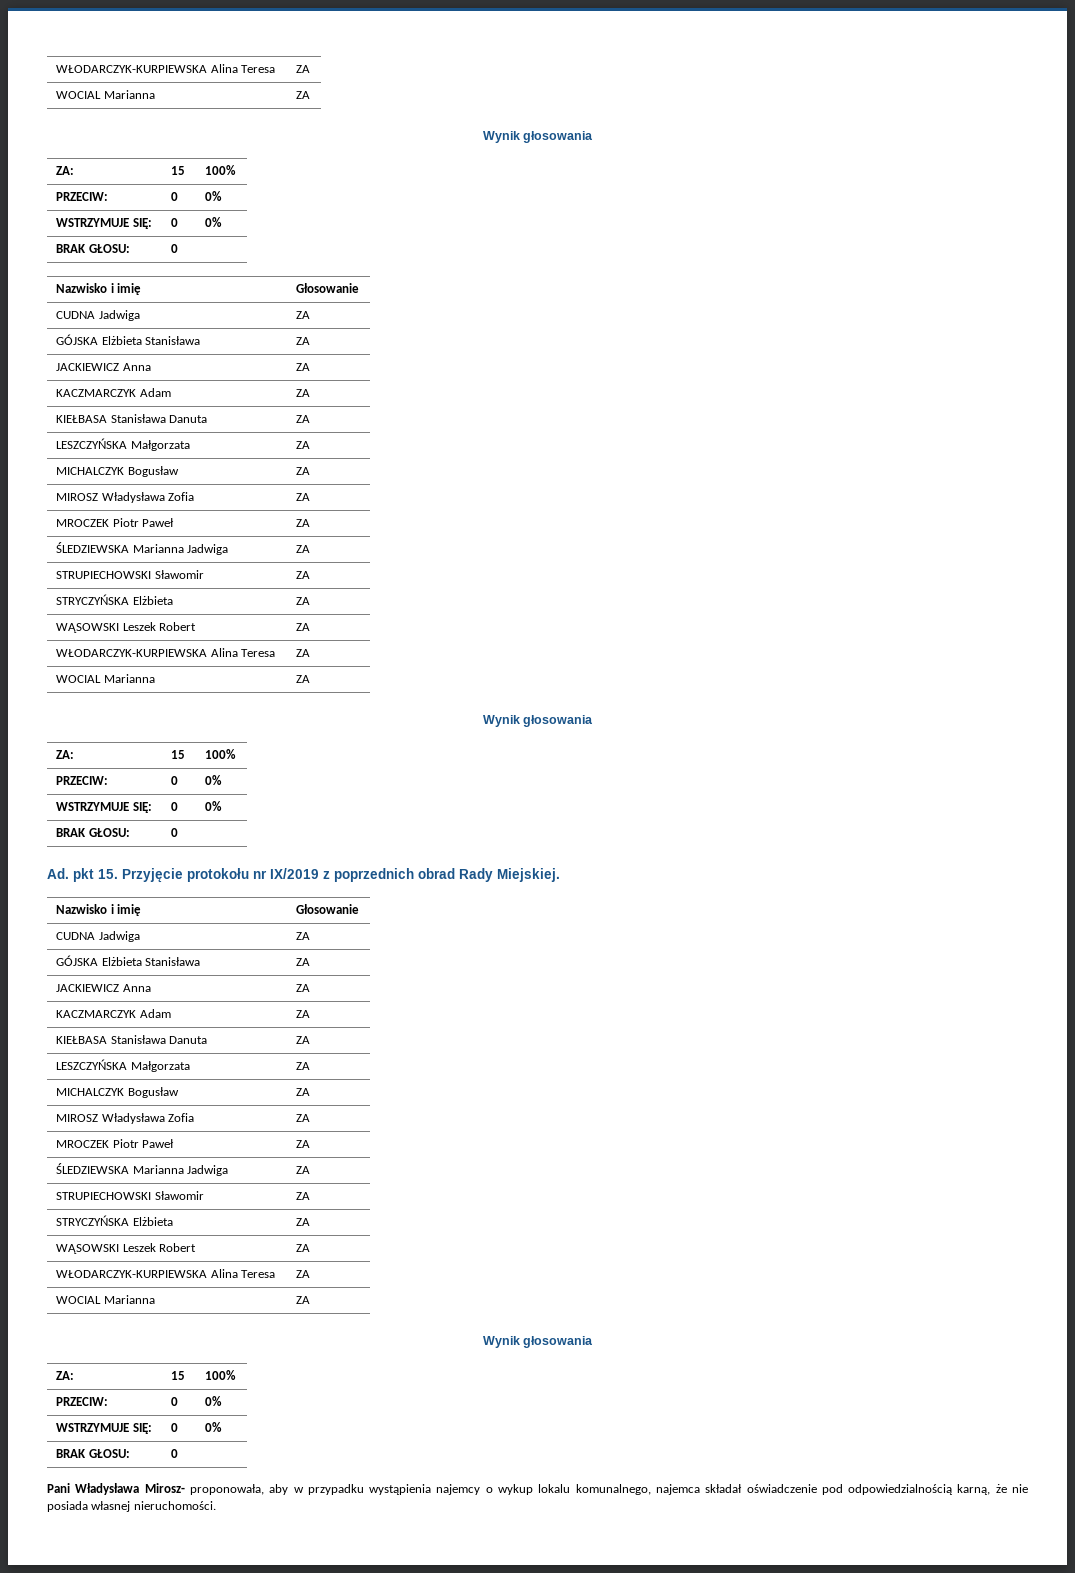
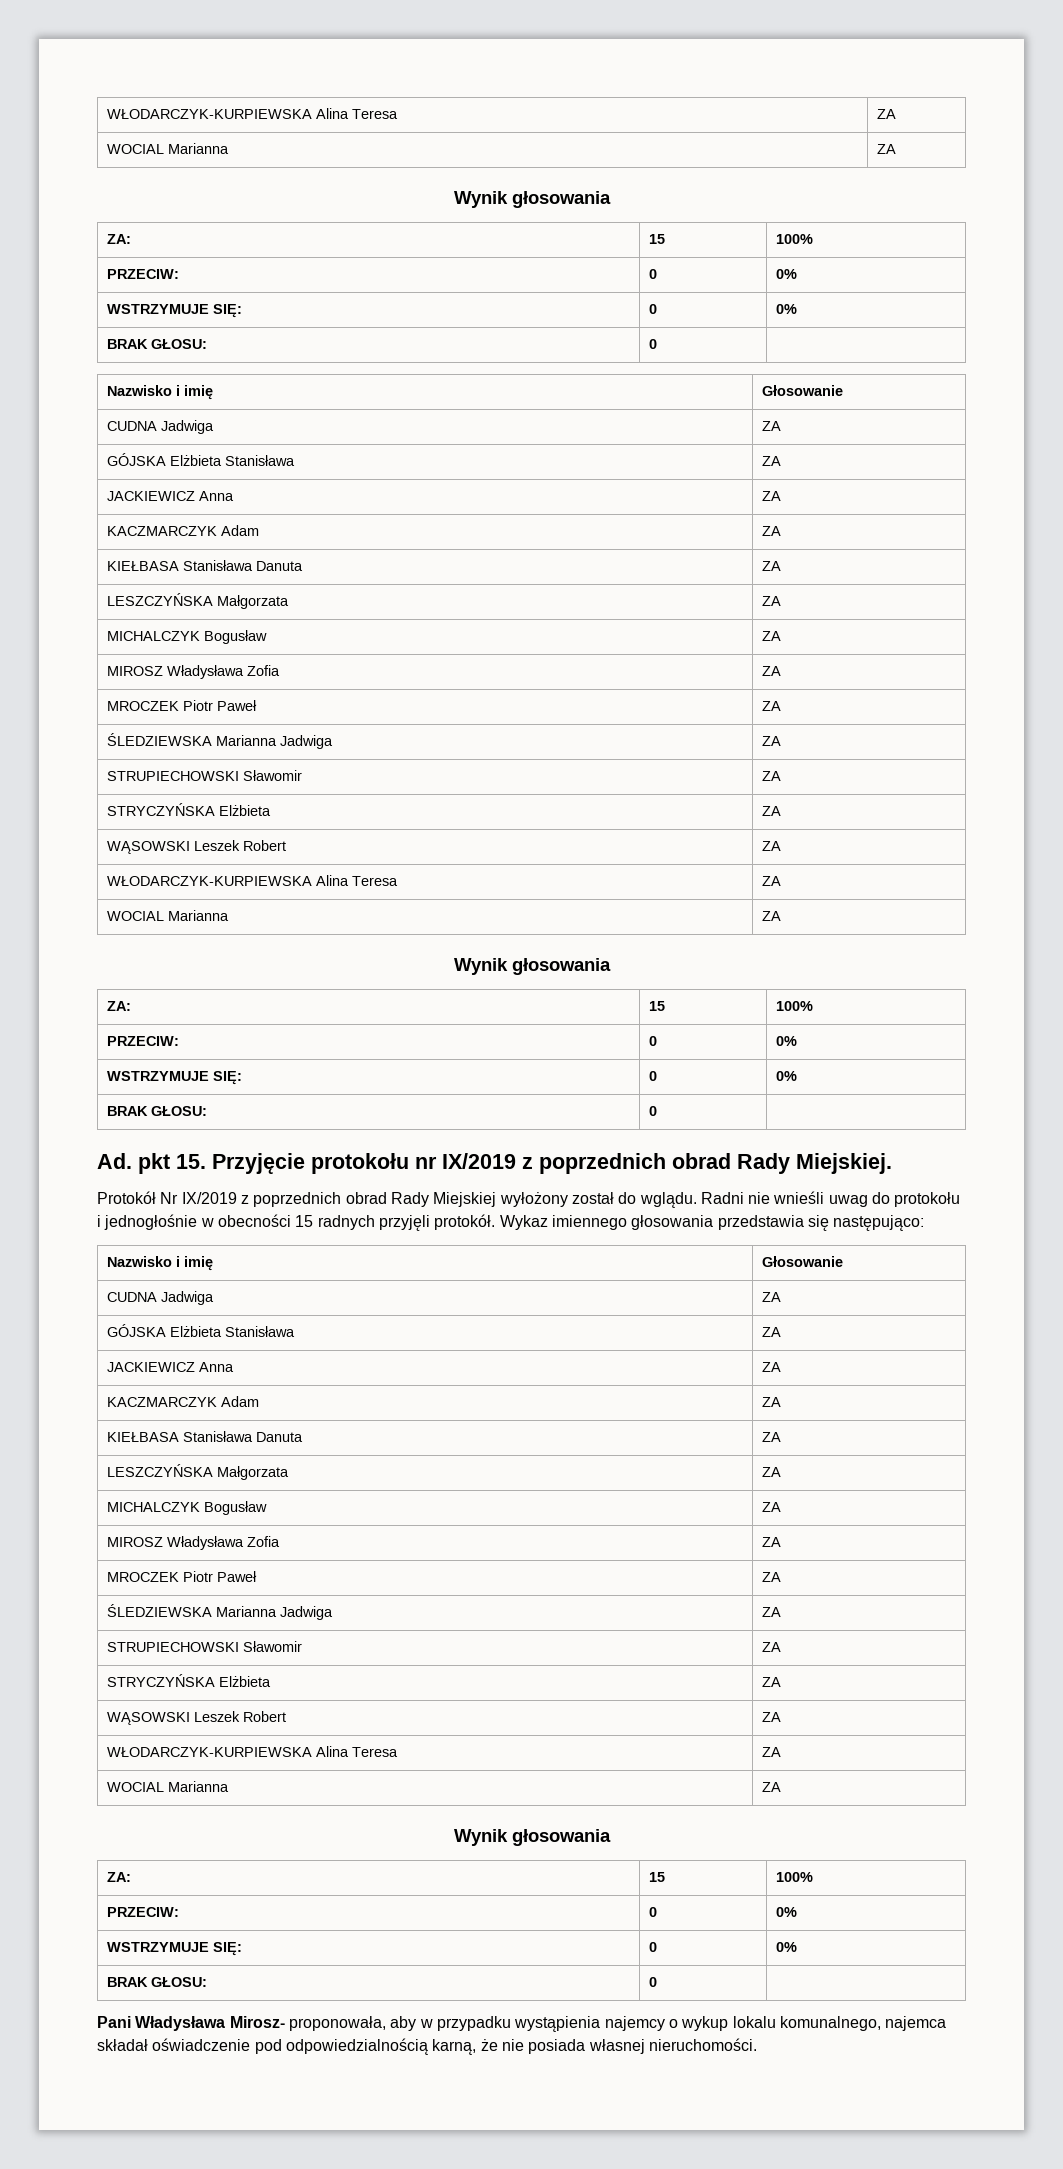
(560, 875) none -> [97,1191,961,1208] [97,1214,925,1231] // Protokół Nr IX/2019 z poprzednich obrad Rady Miejskiej wyłożony został do wglądu. Radni nie wnieśli uwag do protokołu i jednogłośnie w obecności 15 radnych przyjęli protokół. Wykaz imiennego głosowania przedstawia się następująco:

